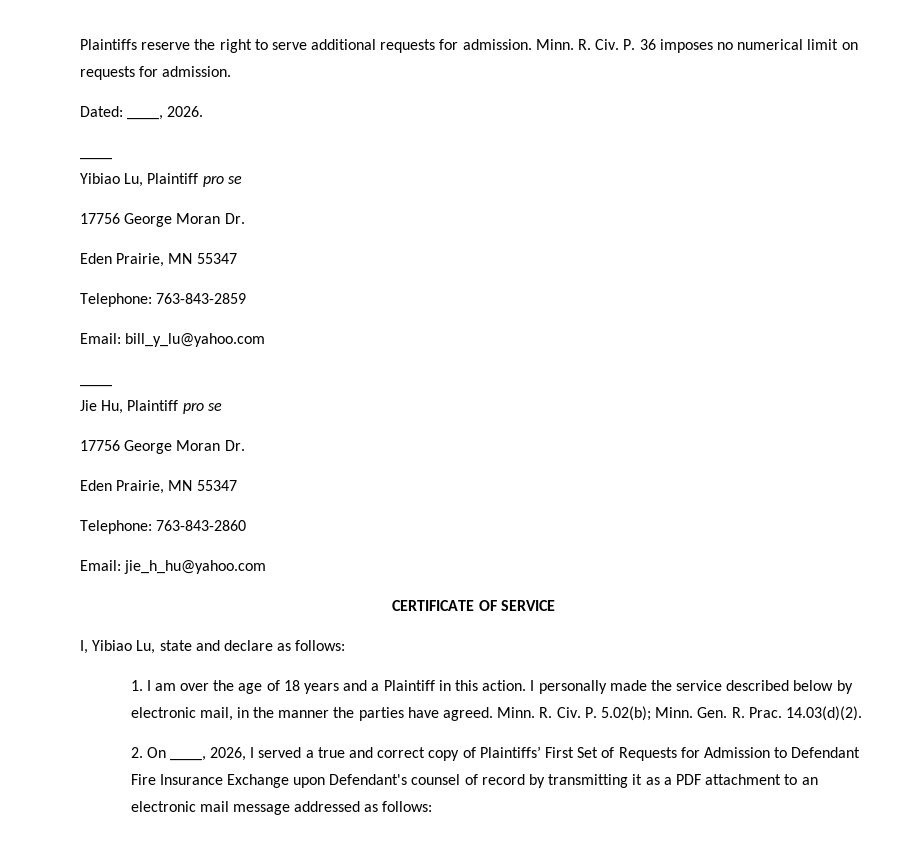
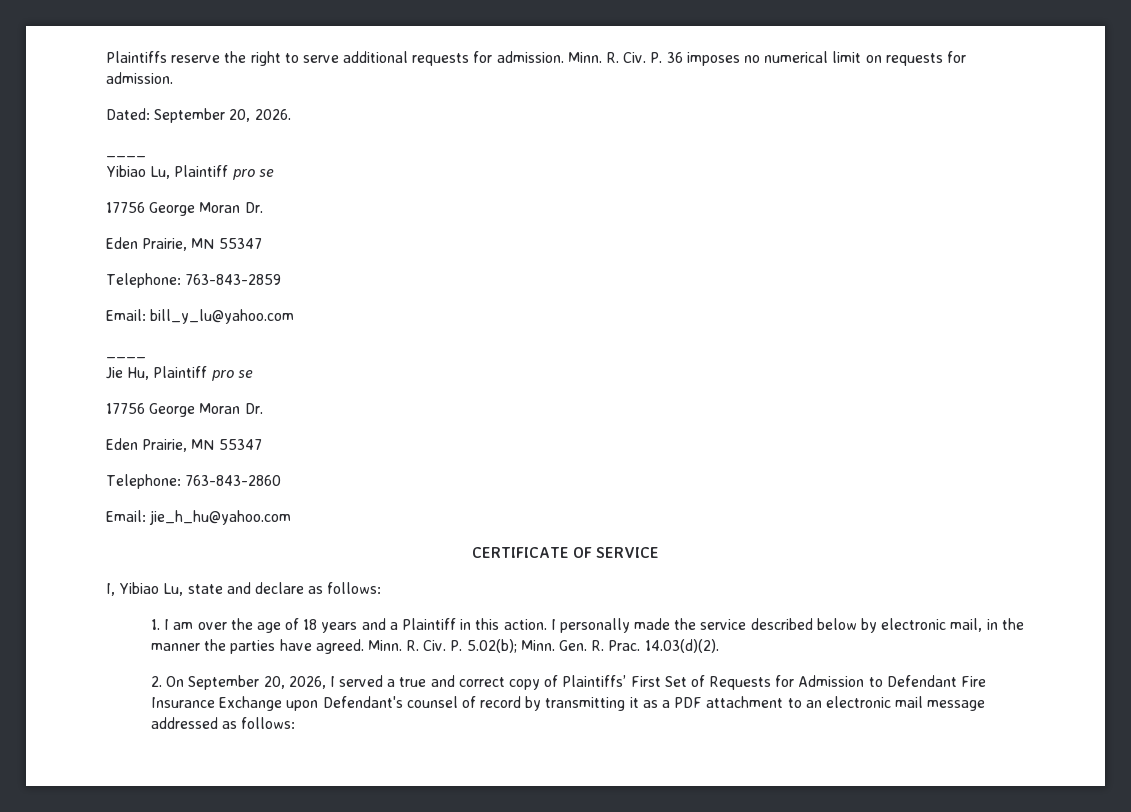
[127,115,164,120] ____, -> [154,108,251,123] September 20,
[169,756,206,761] ____, -> [188,675,285,690] September 20,

